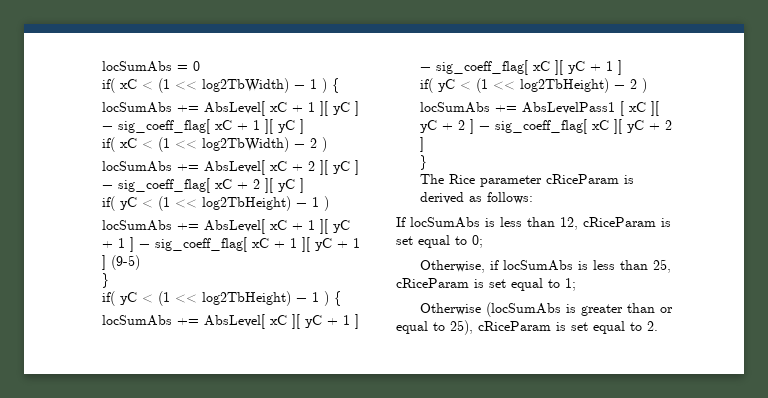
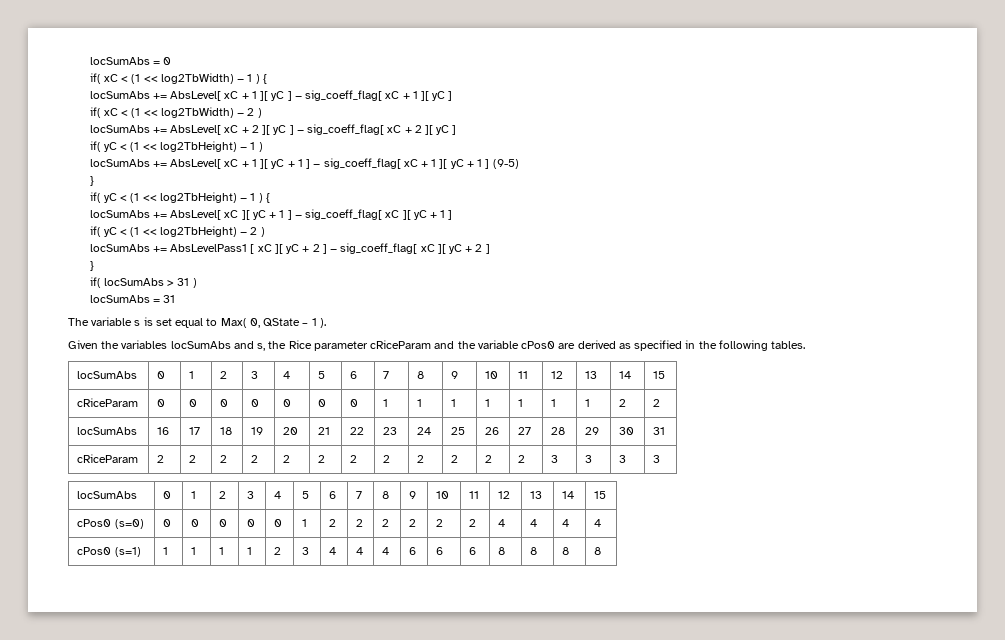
[419,174,634,187] [419,192,533,204] [396,217,671,230] [396,235,483,248] [419,259,671,273] [396,278,576,291] [419,302,673,317] [396,320,658,335] The Rice parameter cRiceParam is derived as follows: // If locSumAbs is less than 12, cRiceParam is set equal to 0; // Otherwise, if locSumAbs is less than 25, cRiceParam is set equal to 1; // Otherwise (locSumAbs is greater than or equal to 25), cRiceParam is set equal to 2. -> [89,277,197,288] [89,295,176,303] [68,317,326,328] [68,340,806,351] [77,371,138,379] [157,371,166,379] [189,371,195,379] [220,371,228,379] [251,371,259,379] [283,371,291,379] [318,371,326,379] [350,371,358,379] [383,371,390,379] [417,371,425,379] [451,371,459,379] [485,371,499,379] [518,371,529,379] [551,371,564,379] [585,371,598,379] [619,371,632,379] [653,371,666,379] [77,398,139,407] [157,399,166,407] [189,399,198,407] [220,399,229,407] [251,399,260,407] [283,399,292,407] [318,399,327,407] [350,399,359,407] [383,399,389,407] [417,399,423,407] [451,399,457,407] [485,399,491,407] [518,399,524,407] [551,399,557,407] [585,399,591,407] [619,399,627,407] [653,399,661,407] [77,427,138,435] [157,427,170,435] [189,427,201,435] [220,427,233,435] [251,427,264,435] [283,427,299,435] [318,427,331,435] [350,427,365,435] [383,427,398,435] [417,427,432,435] [451,427,466,435] [485,427,500,435] [518,427,532,435] [551,427,566,435] [585,427,600,435] [619,427,635,435] [653,427,666,435] [77,454,139,463] [157,455,165,463] [189,455,197,463] [220,455,228,463] [251,455,259,463] [283,455,291,463] [318,455,326,463] [350,455,358,463] [383,455,391,463] [417,455,425,463] [451,455,459,463] [485,455,493,463] [518,455,526,463] [551,455,559,463] [585,455,593,463] [619,455,627,463] [653,455,661,463] [77,491,138,499] [163,491,172,499] [191,491,197,499] [219,491,227,499] [247,491,255,499] [274,491,282,499] [302,491,310,499] [329,491,337,499] [356,491,363,499] [382,491,390,499] [409,491,417,499] [436,491,450,499] [469,491,480,499] [498,491,511,499] [530,491,543,499] [562,491,575,499] [594,491,607,499] [77,519,144,529] [163,519,172,527] [191,519,200,527] [219,519,228,527] [247,519,256,527] [274,519,283,527] [302,519,308,527] [329,519,337,527] [356,519,364,527] [382,519,390,527] [409,519,417,527] [436,519,444,527] [469,519,477,527] [498,519,506,527] [530,519,538,527] [562,519,570,527] [594,519,602,527] [77,547,141,557] [163,547,169,555] [191,547,197,555] [219,547,225,555] [247,547,253,555] [274,547,282,555] [302,547,310,555] [329,547,337,555] [356,547,364,555] [382,547,390,555] [409,547,417,555] [436,547,444,555] [469,547,477,555] [498,547,506,555] [530,547,538,555] [562,547,570,555] [594,547,602,555] if( locSumAbs > 31 ) // locSumAbs = 31 // The variable s is set equal to Max( 0, QState – 1 ). // Given the variables locSumAbs and s, the Rice parameter cRiceParam and the variable cPos0 are derived as specified in the following tables. // locSumAbs | 0 | 1 | 2 | 3 | 4 | 5 | 6 | 7 | 8 | 9 | 10 | 11 | 12 | 13 | 14 | 15 // cRiceParam | 0 | 0 | 0 | 0 | 0 | 0 | 0 | 1 | 1 | 1 | 1 | 1 | 1 | 1 | 2 | 2 // locSumAbs | 16 | 17 | 18 | 19 | 20 | 21 | 22 | 23 | 24 | 25 | 26 | 27 | 28 | 29 | 30 | 31 // cRiceParam | 2 | 2 | 2 | 2 | 2 | 2 | 2 | 2 | 2 | 2 | 2 | 2 | 3 | 3 | 3 | 3 // locSumAbs | 0 | 1 | 2 | 3 | 4 | 5 | 6 | 7 | 8 | 9 | 10 | 11 | 12 | 13 | 14 | 15 // cPos0 (s=0) | 0 | 0 | 0 | 0 | 0 | 1 | 2 | 2 | 2 | 2 | 2 | 2 | 4 | 4 | 4 | 4 // cPos0 (s=1) | 1 | 1 | 1 | 1 | 2 | 3 | 4 | 4 | 4 | 6 | 6 | 6 | 8 | 8 | 8 | 8

